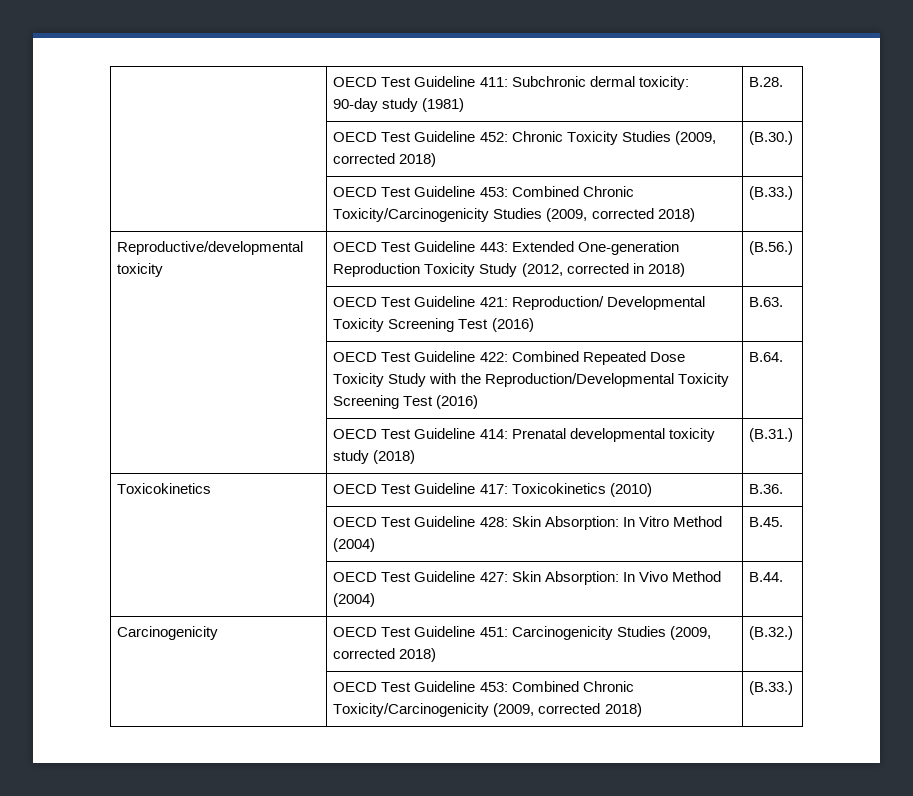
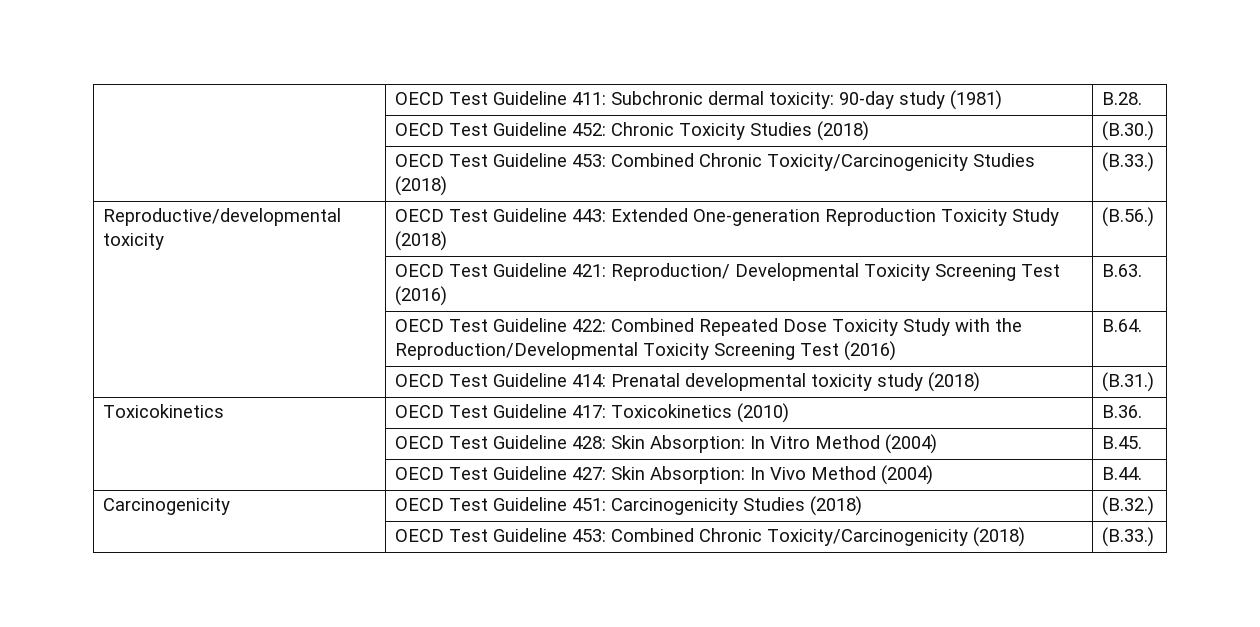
[674,131,716,145] [333,153,437,167] (2009, corrected 2018) -> [817,121,870,141] (2018)
[546,208,695,222] (2009, corrected 2018) -> [395,176,448,196] (2018)
[521,263,685,277] (2012, corrected in 2018) -> [395,231,448,251] (2018)
[669,626,711,640] [333,648,437,662] (2009, corrected 2018) -> [810,496,863,516] (2018)
[493,703,642,717] (2009, corrected 2018) -> [973,527,1026,547] (2018)

